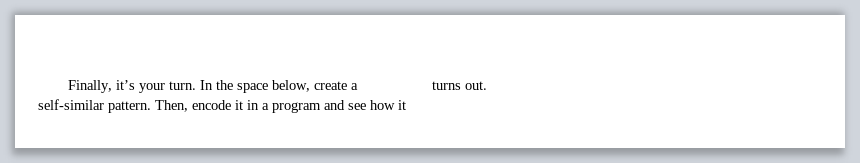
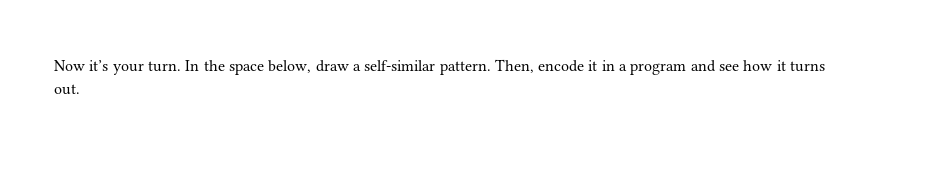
[68,80,113,93] Finally, -> [54,60,85,71] Now
[314,81,348,90] create -> [315,60,349,72] draw

